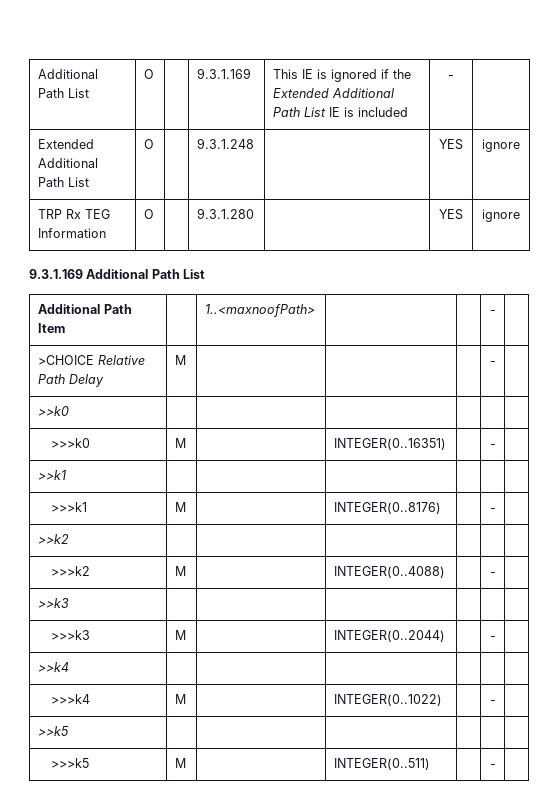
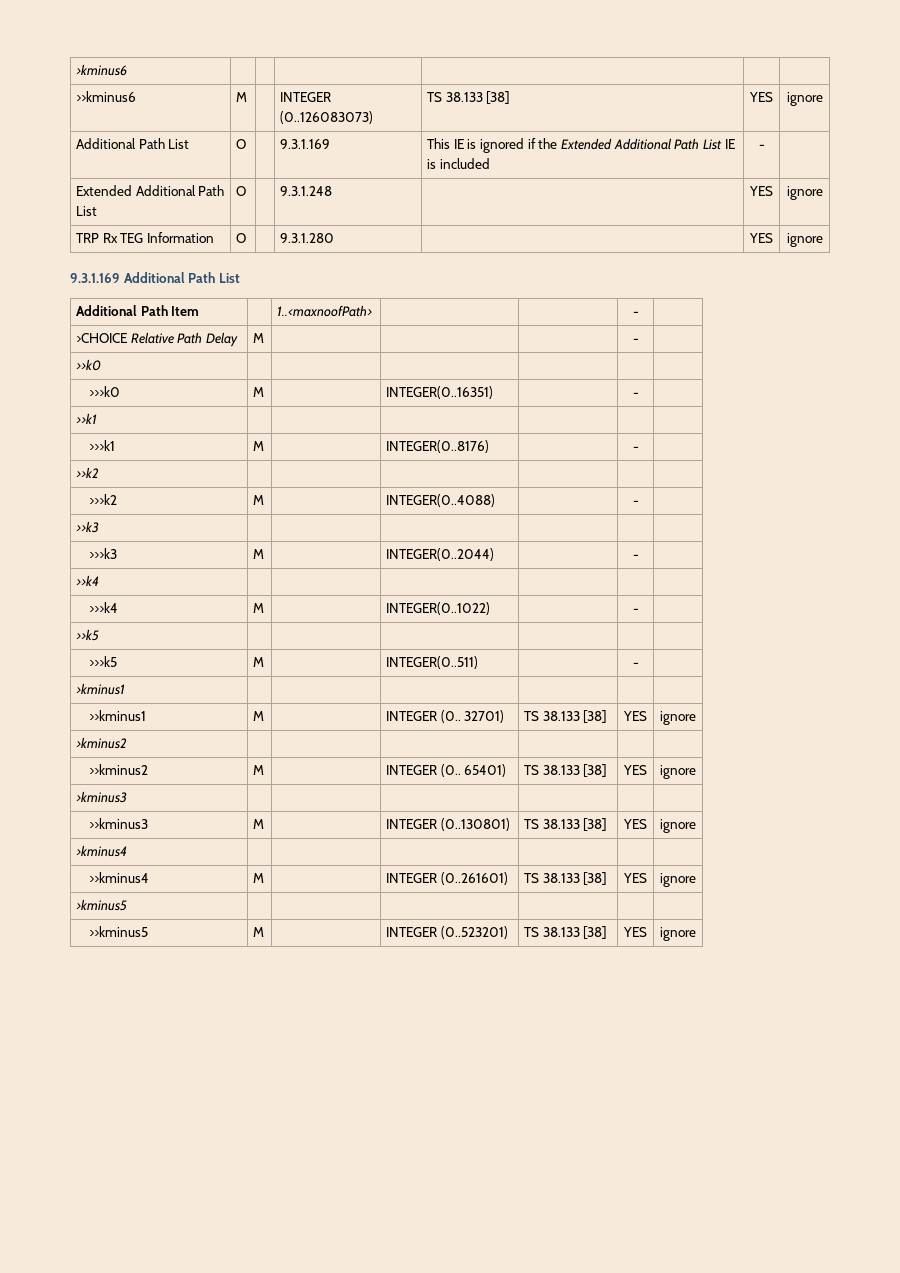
(37, 74) none -> [76,64,128,76] [76,91,137,102] [236,92,248,102] [280,92,332,102] [280,111,374,124] [427,91,511,104] [749,92,773,102] [786,92,823,106] >kminus6 | | | | | | // >>kminus6 | M | | INTEGER (0..126083073) | TS 38.133 [38] | YES | ignore //
(496, 766) none -> [76,683,126,695] [88,710,146,721] [253,711,265,721] [386,710,505,723] [524,710,608,723] [623,711,647,721] [660,711,696,725] [76,737,128,749] [88,764,148,775] [253,765,265,775] [386,764,507,777] [524,764,608,777] [623,765,647,775] [660,765,696,779] [76,791,128,803] [88,818,148,829] [253,819,265,829] [386,818,510,831] [524,818,608,831] [623,819,647,829] [660,819,696,833] [76,845,128,857] [88,872,149,883] [253,873,265,883] [386,872,508,885] [524,872,608,885] [623,873,647,883] [660,873,696,887] [76,899,128,911] [88,926,148,937] [253,927,265,937] [386,926,508,939] [524,926,608,939] [623,927,647,937] [660,927,696,941] // >kminus1 | | | | | | // >>kminus1 | M | | INTEGER (0.. 32701) | TS 38.133 [38] | YES | ignore // >kminus2 | | | | | | // >>kminus2 | M | | INTEGER (0.. 65401) | TS 38.133 [38] | YES | ignore // >kminus3 | | | | | | // >>kminus3 | M | | INTEGER (0..130801) | TS 38.133 [38] | YES | ignore // >kminus4 | | | | | | // >>kminus4 | M | | INTEGER (0..261601) | TS 38.133 [38] | YES | ignore // >kminus5 | | | | | | // >>kminus5 | M | | INTEGER (0..523201) | TS 38.133 [38] | YES | ignore

